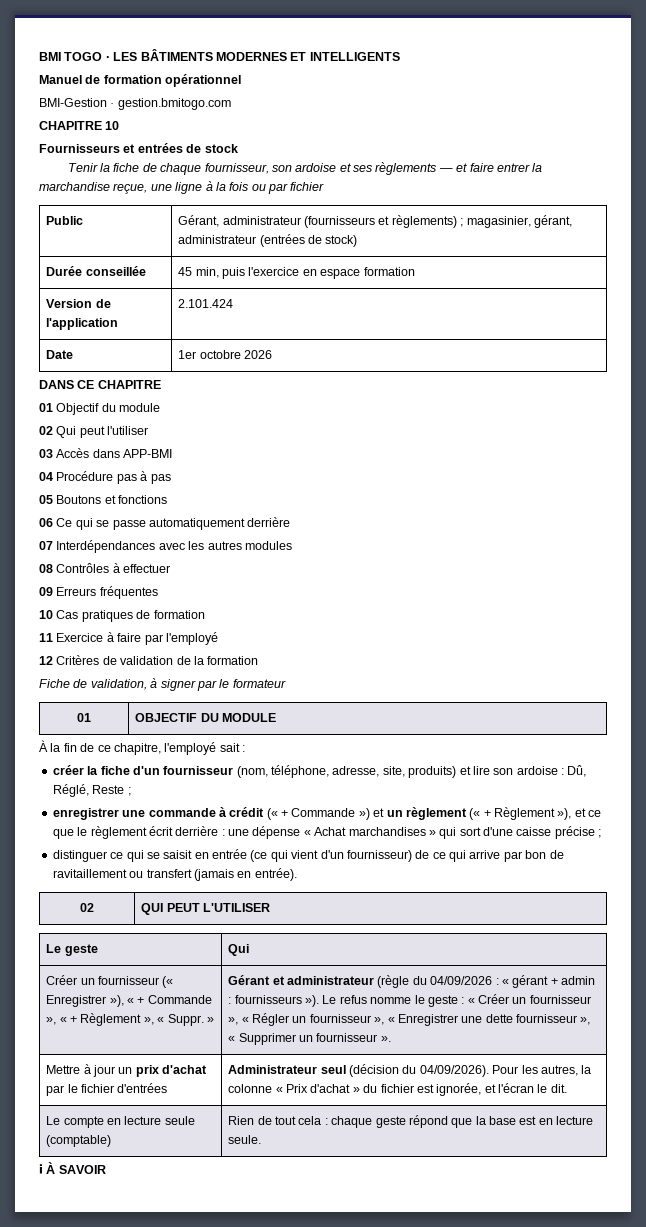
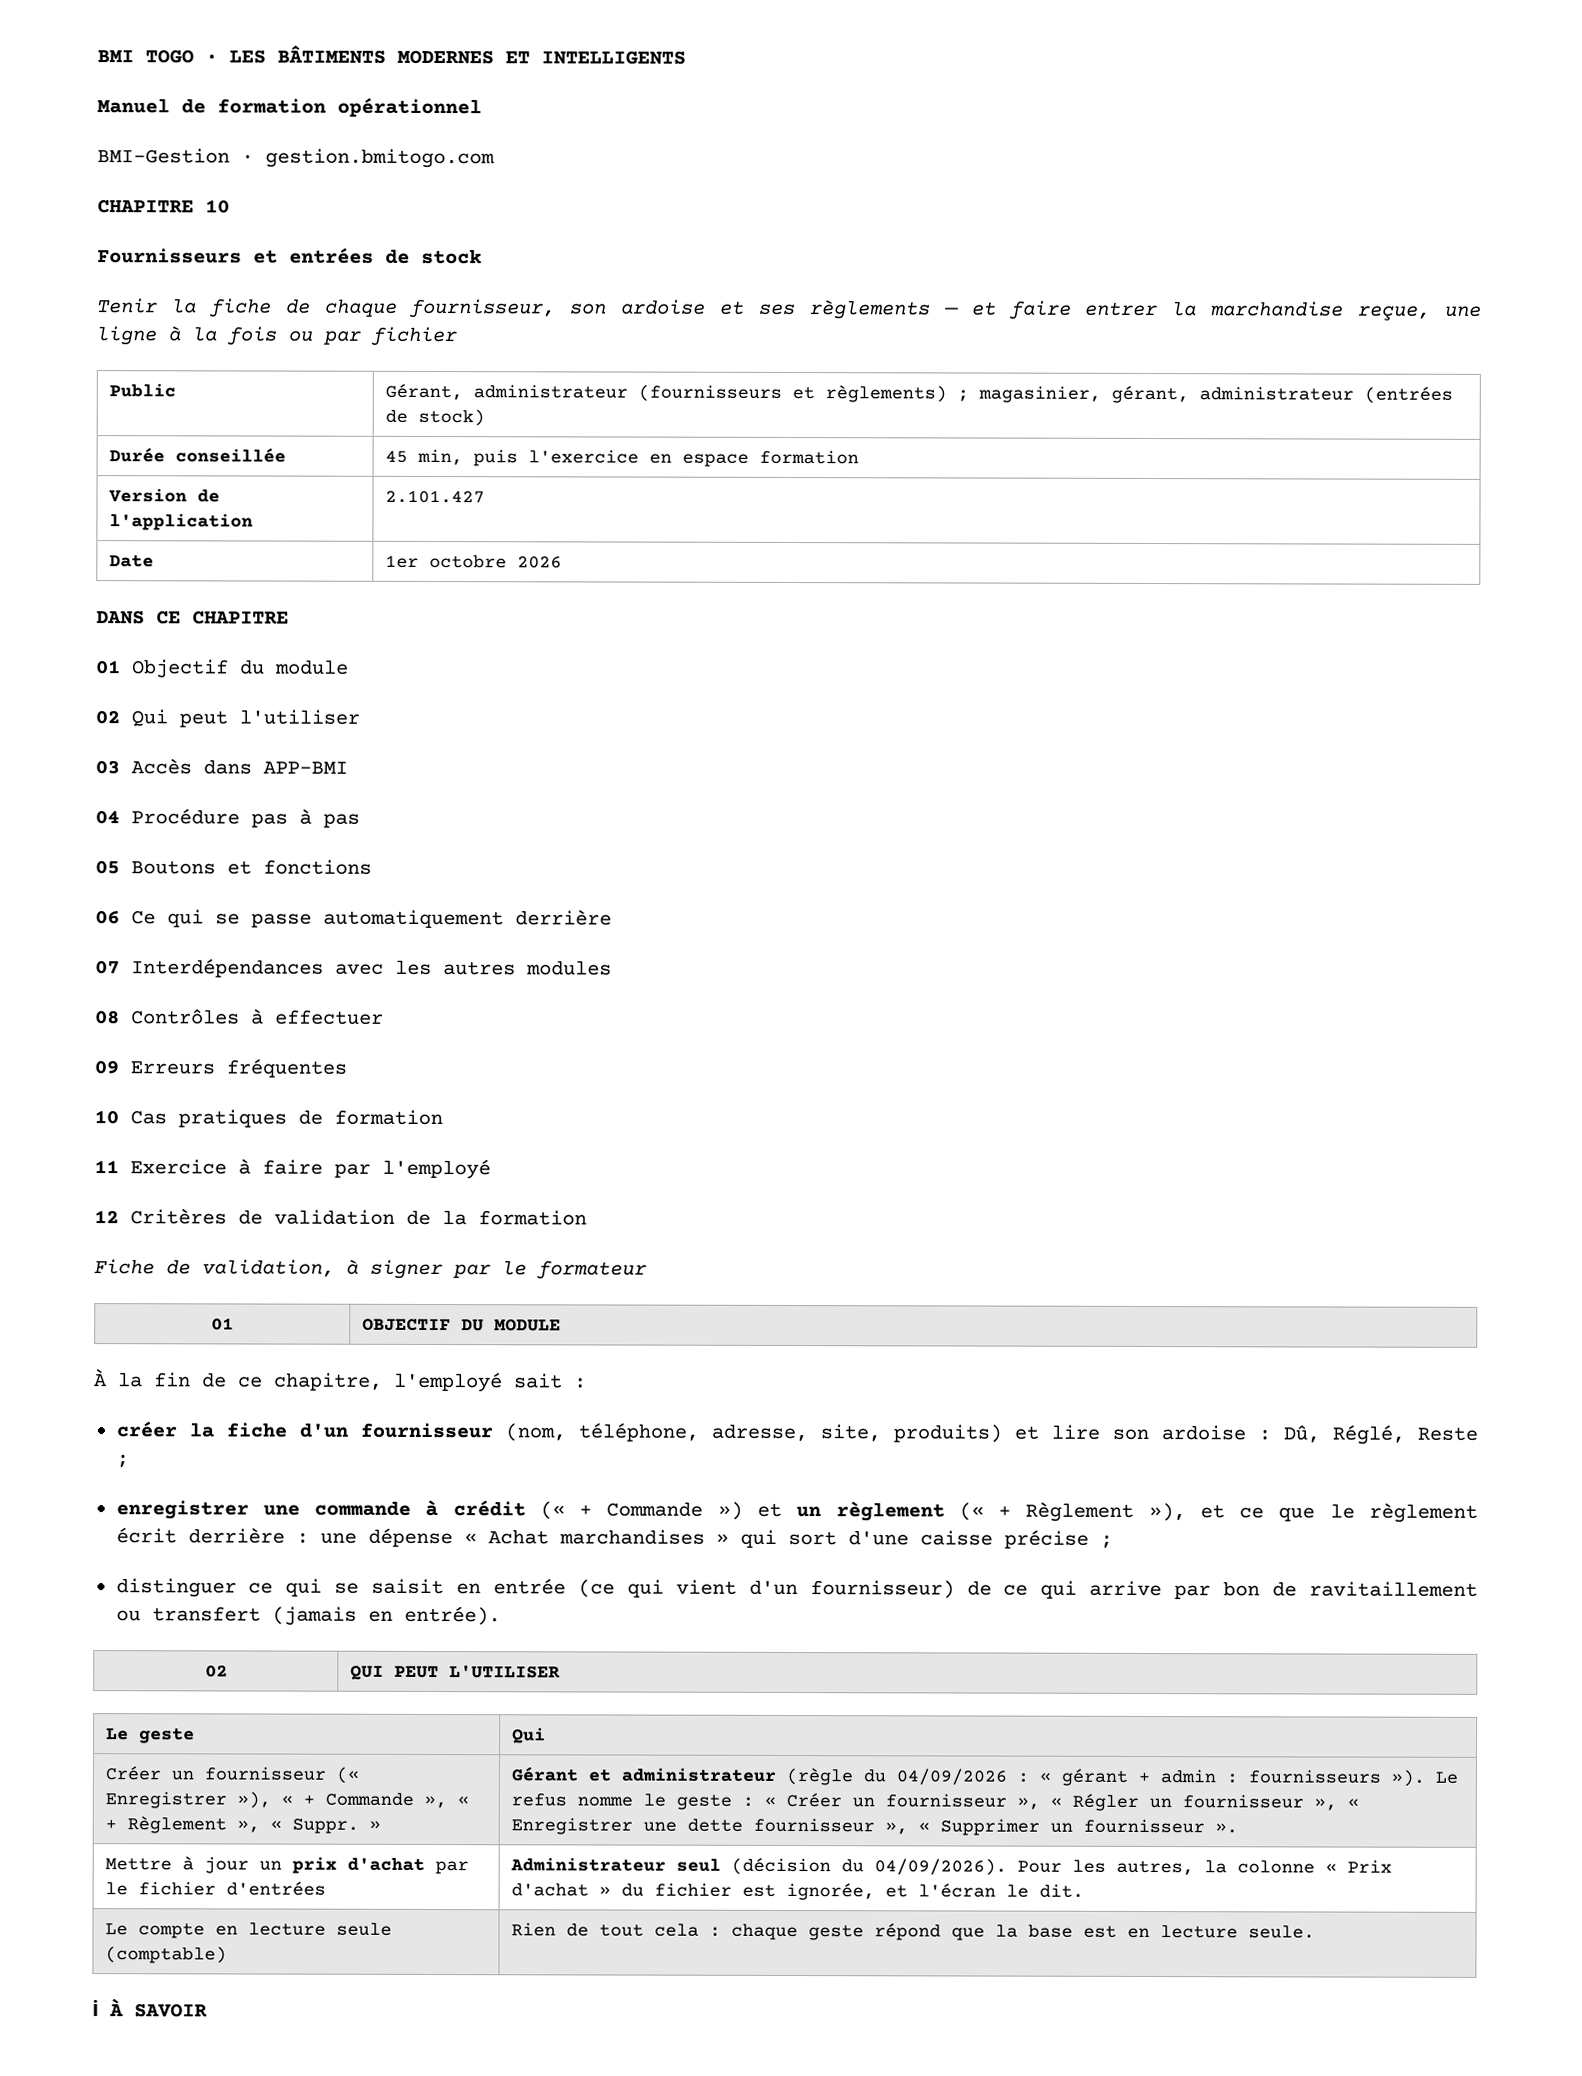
[178,299,234,308] 2.101.424 -> [384,489,485,504] 2.101.427

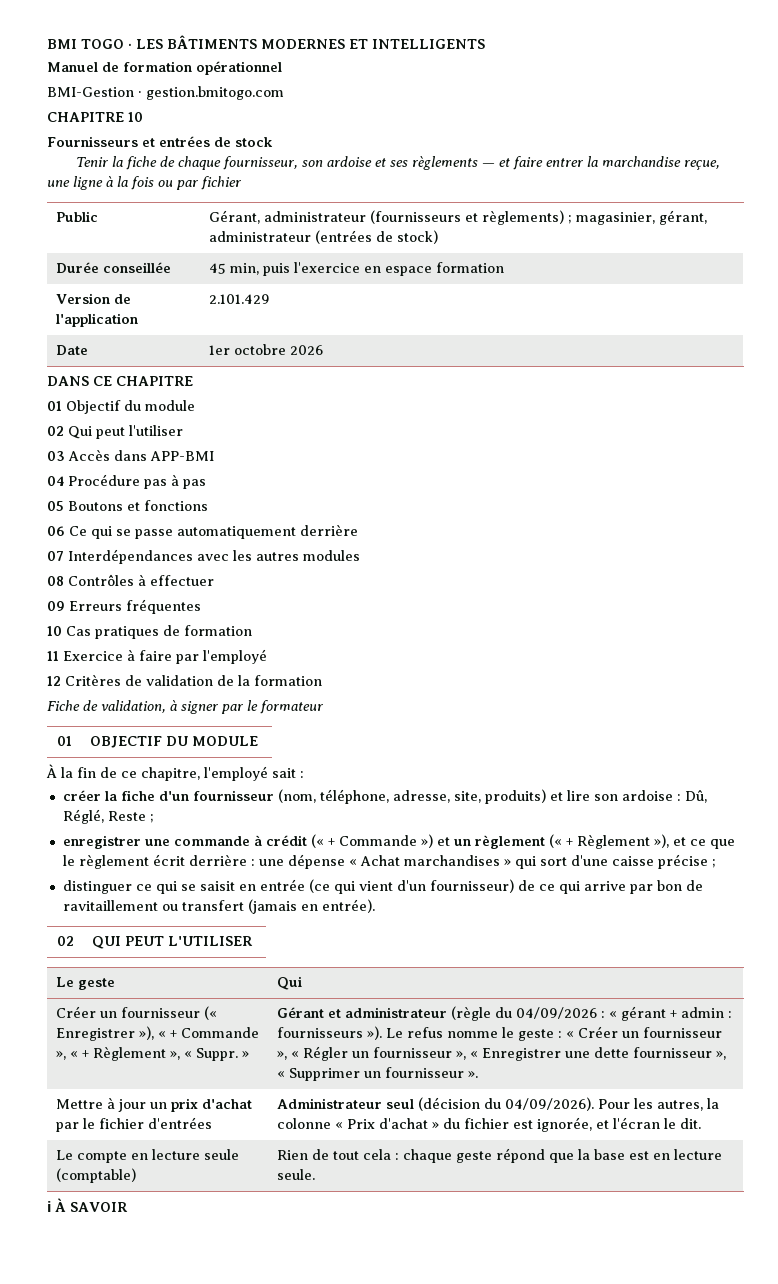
[384,489,485,504] 2.101.427 -> [209,294,271,304] 2.101.429

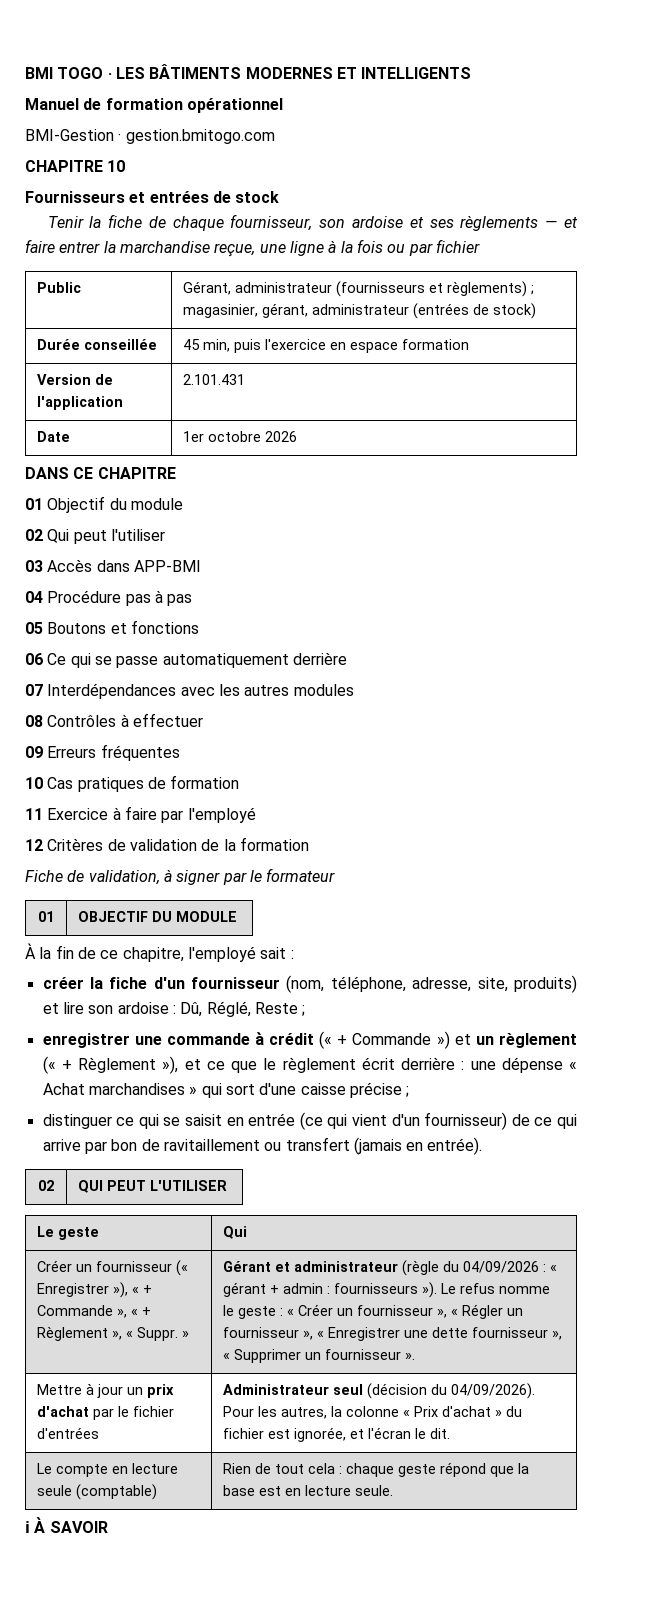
[209,294,271,304] 2.101.429 -> [183,374,246,385] 2.101.431

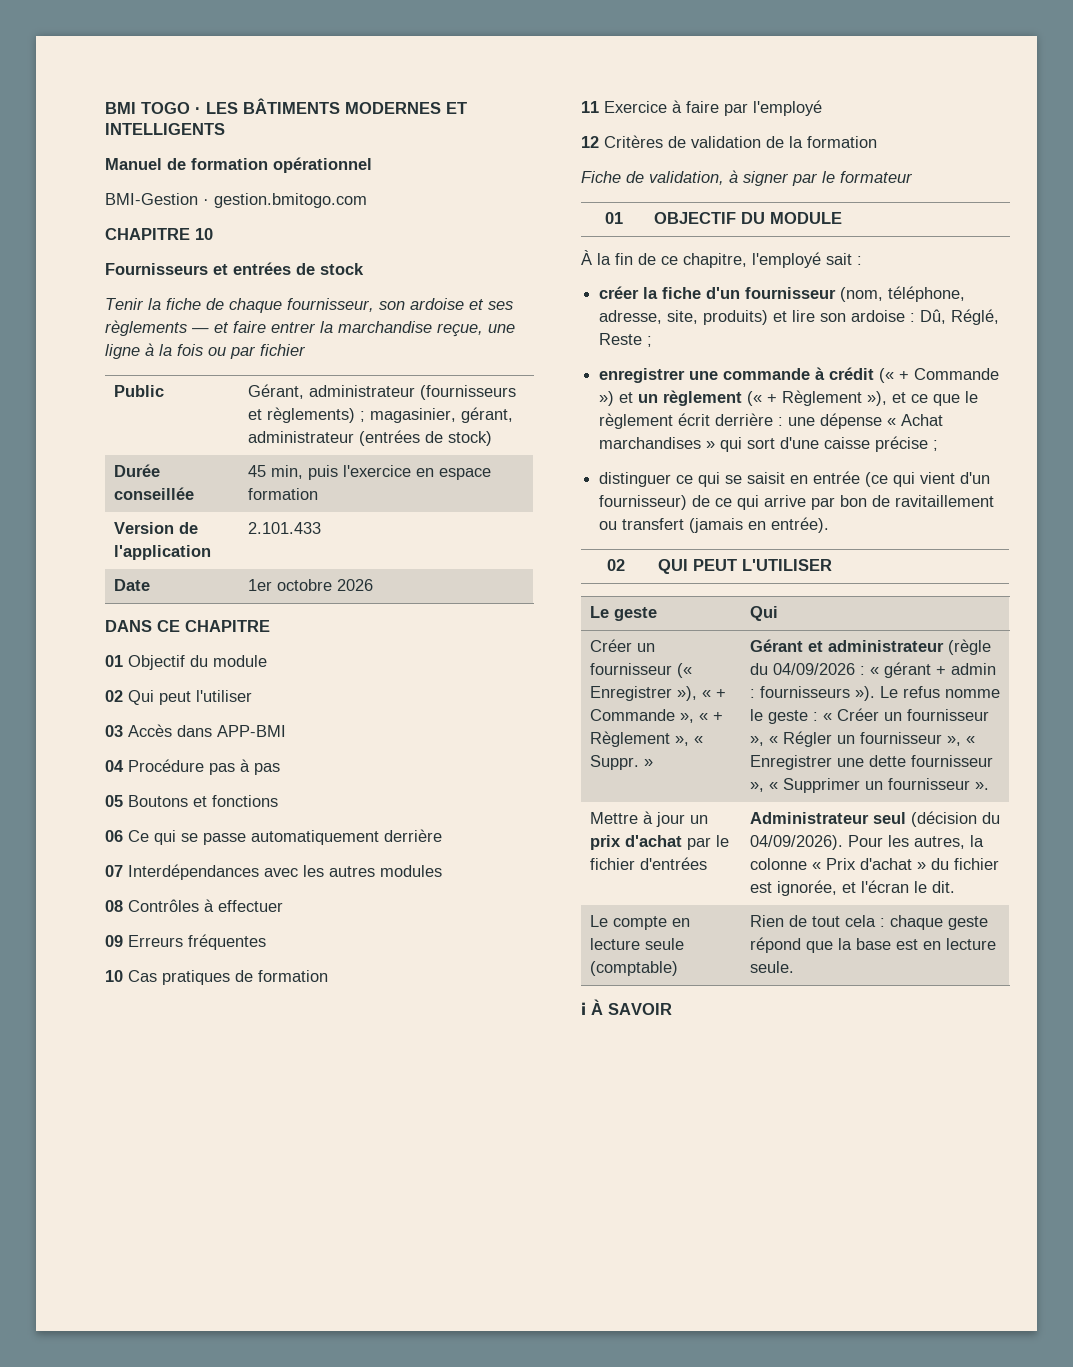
[183,374,246,385] 2.101.431 -> [248,522,322,534] 2.101.433

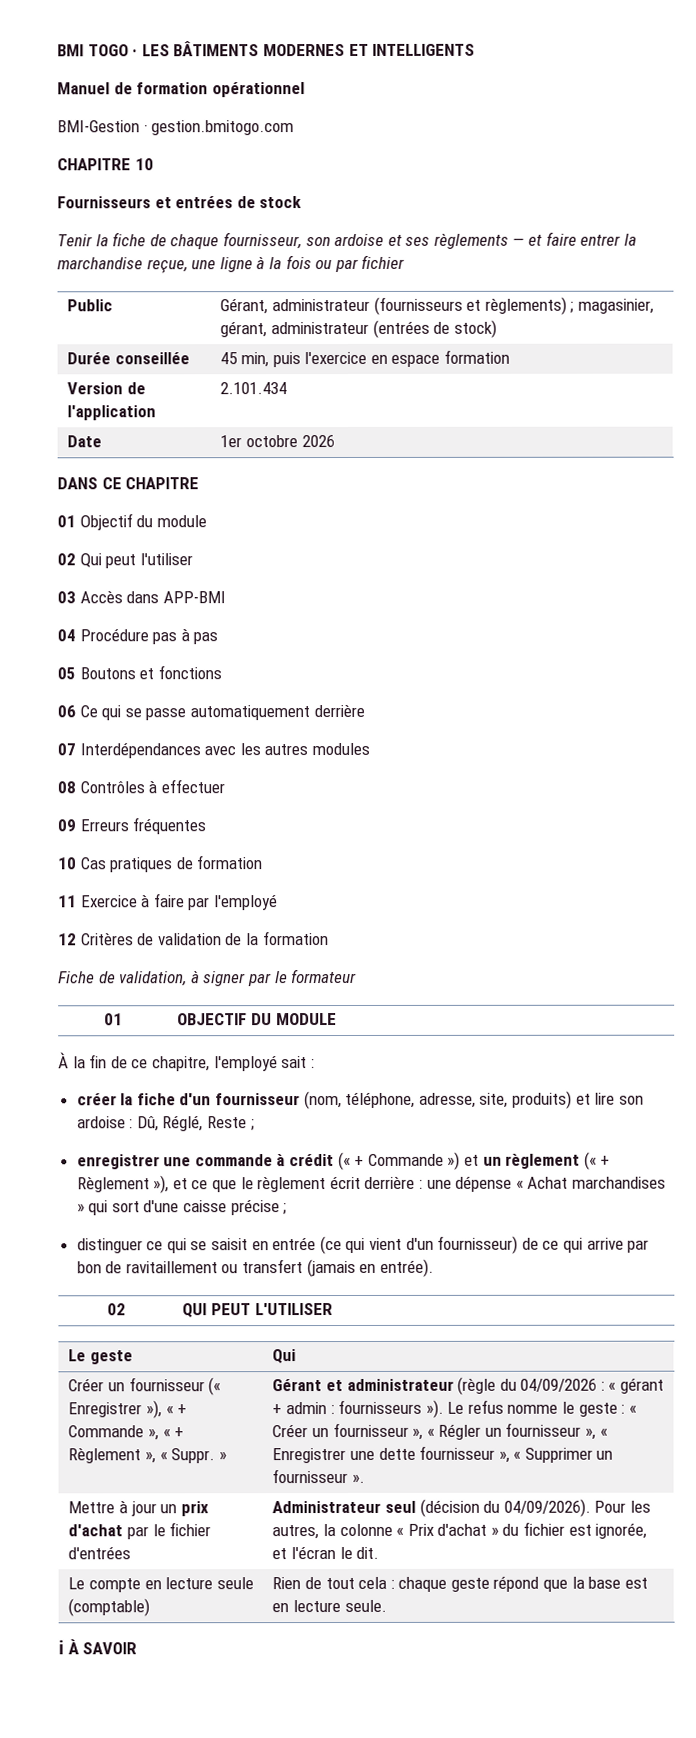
[248,522,322,534] 2.101.433 -> [220,382,288,395] 2.101.434

